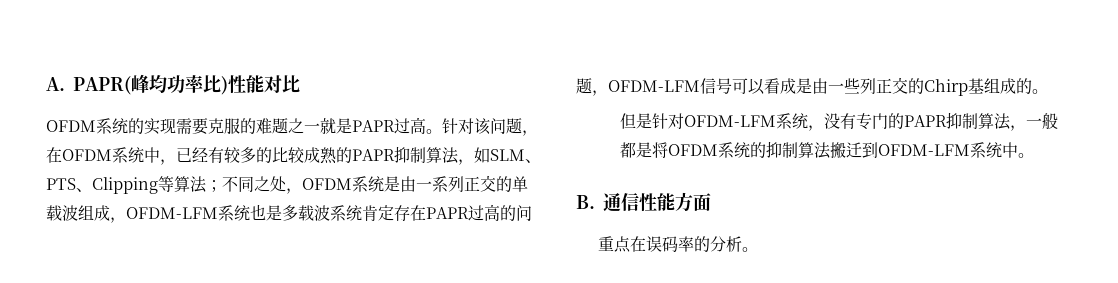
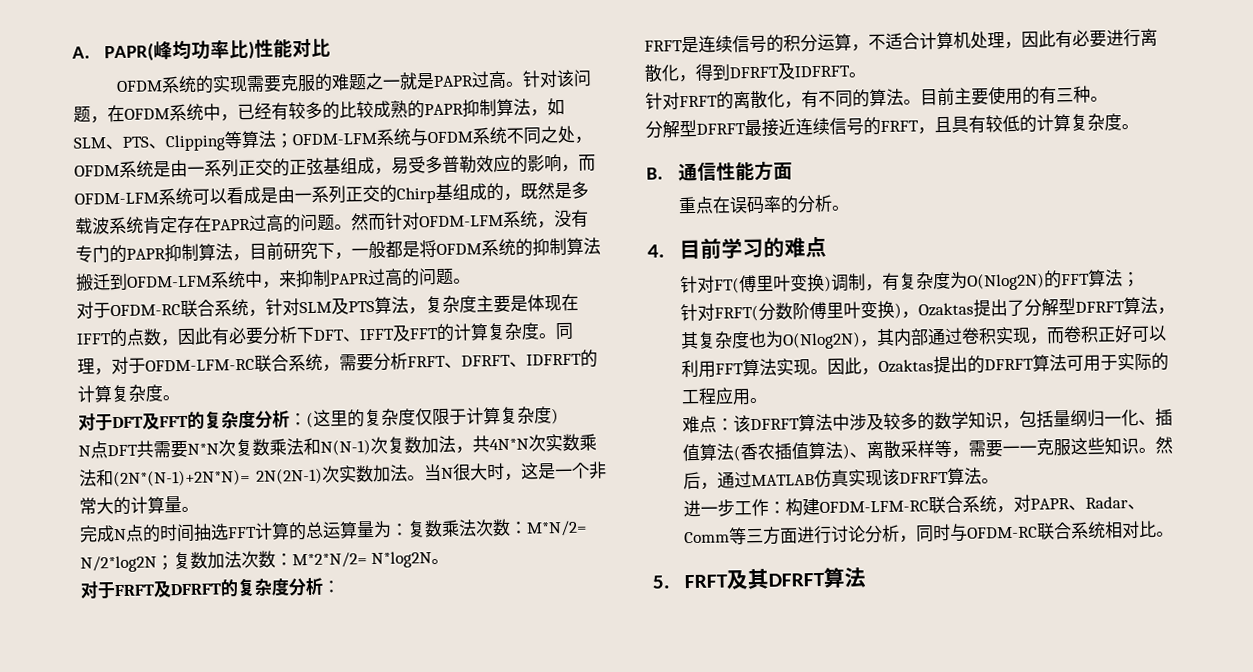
(222, 186) none -> [292,126,507,147] OFDM-LFM系统与OFDM系统
[512,176,528,192] [46,204,266,223] 单载波组成，OFDM-LFM系统也 -> [289,154,596,177] [74,182,555,206] 正弦基组成，易受多普勒效应的影响，而OFDM-LFM系统可以看成是由一系列正交的Chirp基组成的，既然
[592,77,1048,96] [619,113,652,129] ，OFDM-LFM信号可以看成是由一些列正交的Chirp基组成的。 // 但是 -> [334,213,386,232] 。然而
(1026, 128) none -> [249,241,352,261] 目前研究下，
(1018, 150) none -> [262,267,471,289] [76,293,579,319] [76,322,574,348] [77,349,598,376] [77,384,180,403] [78,406,559,431] [78,433,597,459] [79,461,607,488] [79,496,199,516] [79,518,587,543] [80,550,449,573] [80,576,340,599] [644,28,1158,54] [644,62,866,83] [645,85,1108,110] [645,113,1122,139] ，来抑制PAPR过高的问题。 // 对于OFDM-RC联合系统，针对SLM及PTS算法，复杂度主要是体现在IFFT的点数，因此有必要分析下DFT、IFFT及FFT的计算复杂度。同理，对于OFDM-LFM-RC联合系统，需要分析FRFT、DFRFT、IDFRFT的计算复杂度。 // 对于DFT及FFT的复杂度分析：(这里的复杂度仅限于计算复杂度) // N点DFT共需要N*N次复数乘法和N(N-1)次复数加法，共4N*N次实数乘法和(2N*(N-1)+2N*N)= 2N(2N-1)次实数加法。当N很大时，这是一个非常大的计算量。 // 完成N点的时间抽选FFT计算的总运算量为：复数乘法次数：M*N/2= N/2*log2N；复数加法次数：M*2*N/2= N*log2N。 // 对于FRFT及DFRFT的复杂度分析： // FRFT是连续信号的积分运算，不适合计算机处理，因此有必要进行离散化，得到DFRFT及IDFRFT。 // 针对FRFT的离散化，有不同的算法。目前主要使用的有三种。 // 分解型DFRFT最接近连续信号的FRFT，且具有较低的计算复杂度
(758, 249) none -> [647,236,828,260] [680,269,1141,294] [680,296,1176,322] [680,325,1168,350] [681,352,1170,378] [681,387,769,406] [682,408,1174,434] [682,436,1174,462] [683,467,1000,490] [683,494,1146,518] [684,520,1175,545] [652,567,867,590] // 4.目前学习的难点 // 针对FT(傅里叶变换)调制，有复杂度为O(Nlog2N)的FFT算法； // 针对FRFT(分数阶傅里叶变换)，Ozaktas提出了分解型DFRFT算法，其复杂度也为O(Nlog2N)，其内部通过卷积实现，而卷积正好可以利用FFT算法实现。因此，Ozaktas提出的DFRFT算法可用于实际的工程应用。 // 难点：该DFRFT算法中涉及较多的数学知识，包括量纲归一化、插值算法(香农插值算法)、离散采样等，需要一一克服这些知识。然后，通过MATLAB仿真实现该DFRFT算法。 // 进一步工作：构建OFDM-LFM-RC联合系统，对PAPR、Radar、Comm等三方面进行讨论分析，同时与OFDM-RC联合系统相对比。 // 5. FRFT及其DFRFT算法

